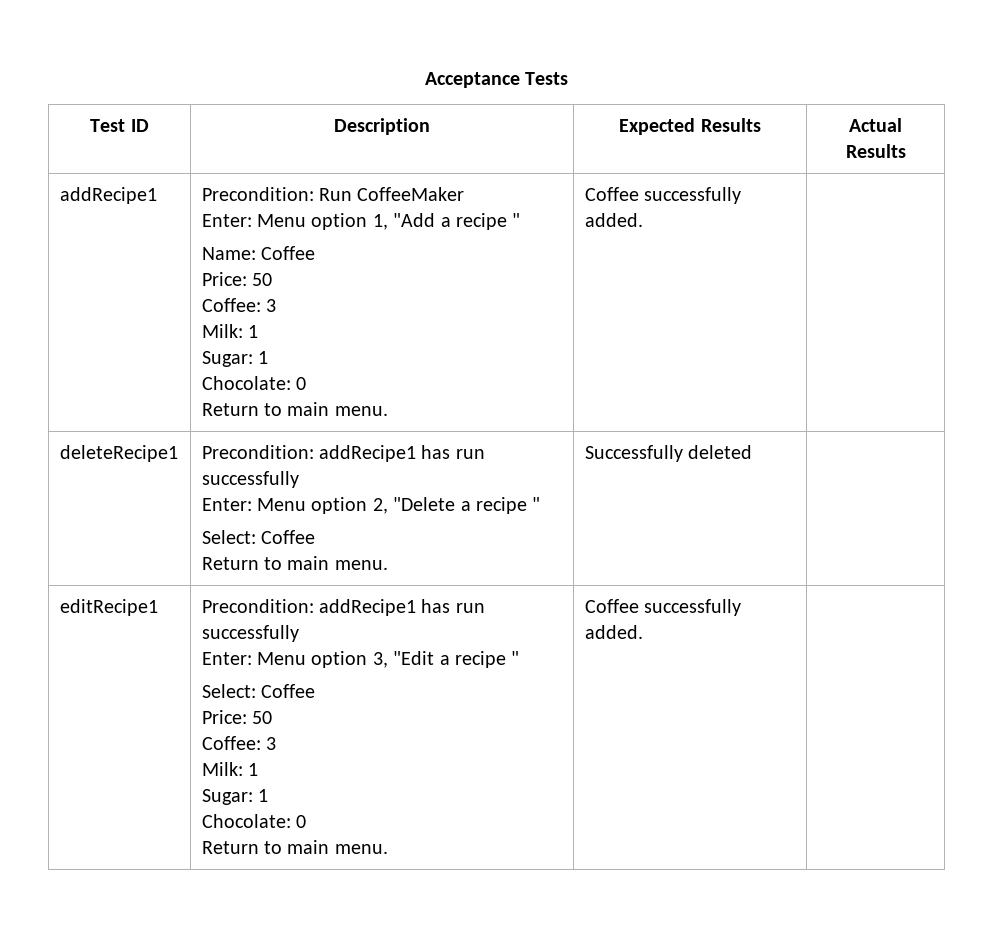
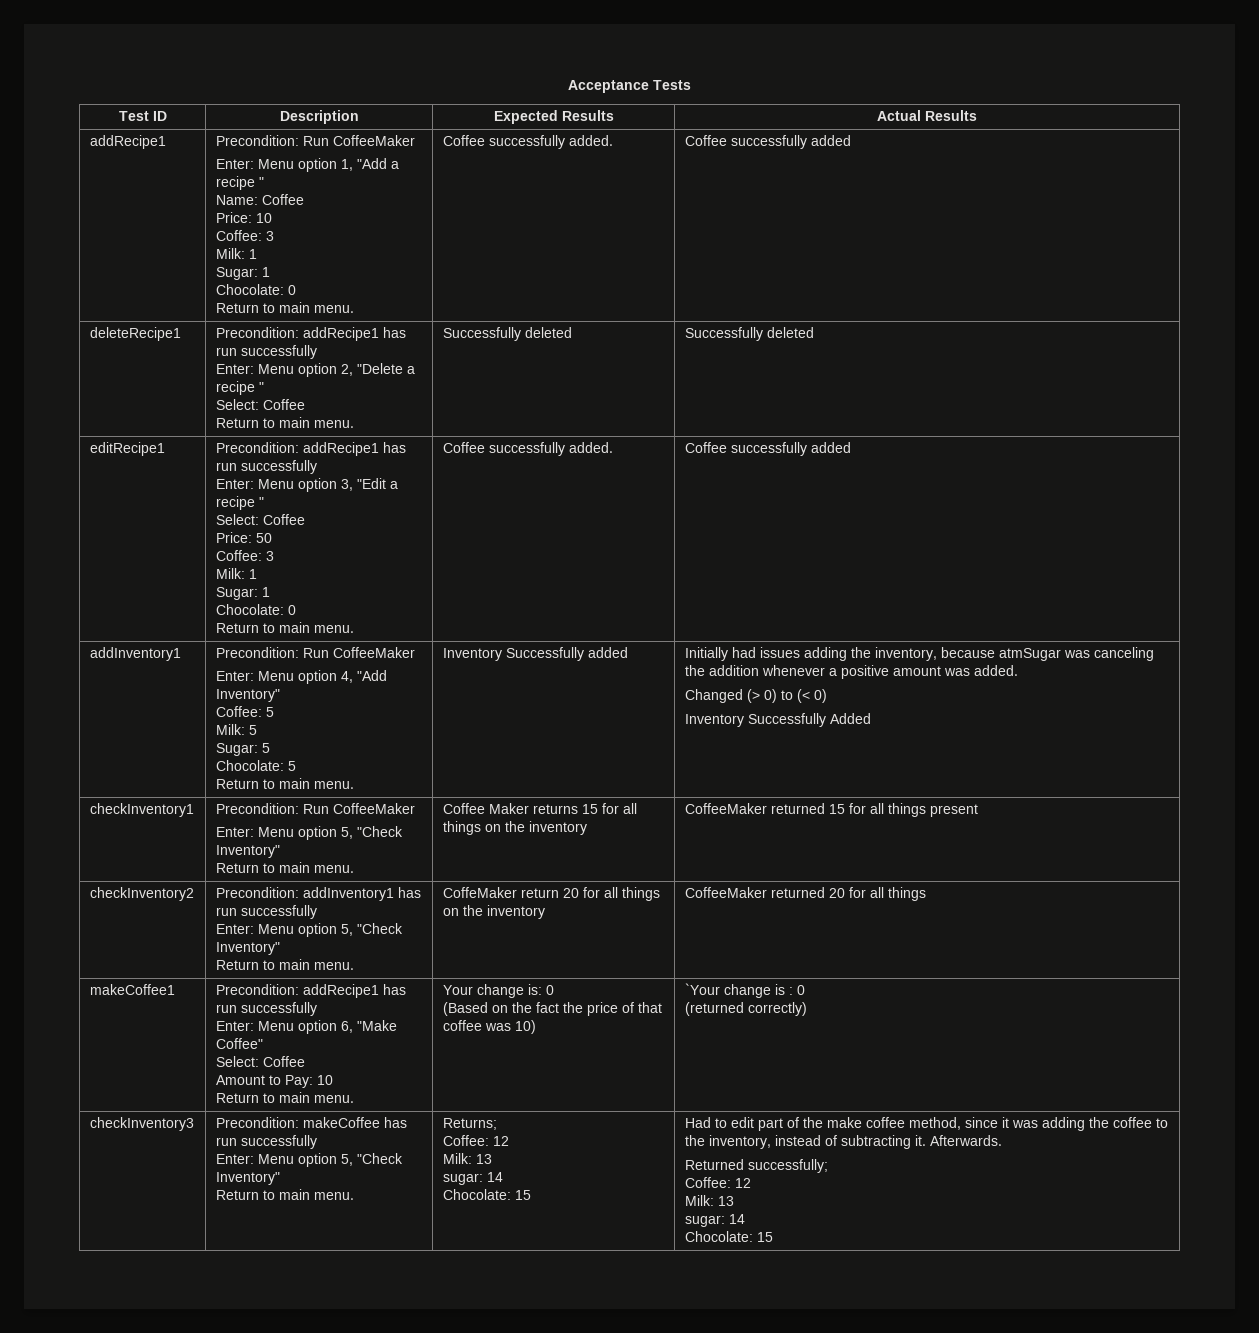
[252,273,273,286] 50 -> [255,213,272,223] 10
(643, 220) none -> [684,135,851,149] Coffee successfully added
(753, 452) none -> [684,327,814,341] Successfully deleted
(643, 632) none -> [684,442,851,456] [89,647,181,661] [215,647,415,658] [215,670,387,684] [215,689,280,702] [215,706,274,717] [215,724,257,735] [215,743,270,756] [215,760,296,771] [215,778,354,789] [442,647,628,661] [684,647,1154,661] [684,665,1018,679] [684,689,827,703] [684,713,871,727] [89,803,194,817] [215,803,415,814] [215,826,403,840] [215,845,280,858] [215,862,354,873] [442,803,637,814] [442,821,587,835] [684,803,978,817] [89,887,194,901] [215,887,421,901] [215,905,317,919] [215,923,403,937] [215,942,280,955] [215,959,354,970] [442,887,660,901] [442,905,545,919] [684,887,926,901] [89,984,175,995] [215,984,406,998] [215,1002,317,1016] [215,1020,397,1034] [215,1038,263,1049] [215,1056,305,1067] [215,1075,333,1088] [215,1092,354,1103] [442,984,554,998] [442,1002,662,1016] [442,1020,536,1034] [684,983,805,998] [684,1002,807,1016] [89,1117,194,1131] [215,1117,407,1128] [215,1135,317,1149] [215,1153,403,1167] [215,1172,280,1185] [215,1189,354,1200] [442,1118,497,1130] [442,1135,509,1146] [442,1153,492,1164] [442,1172,503,1185] [442,1189,531,1200] [684,1117,1168,1131] [684,1135,1002,1149] [684,1159,828,1173] [684,1177,751,1188] [684,1195,734,1206] [684,1214,745,1227] [684,1231,773,1242] Coffee successfully added // addInventory1 | Precondition: Run CoffeeMaker // Enter: Menu option 4, "Add Inventory" // Coffee: 5 // Milk: 5 // Sugar: 5 // Chocolate: 5 // Return to main menu. | Inventory Successfully added | Initially had issues adding the inventory, because atmSugar was canceling the addition whenever a positive amount was added. // Changed (> 0) to (< 0) // Inventory Successfully Added // checkInventory1 | Precondition: Run CoffeeMaker // Enter: Menu option 5, "Check Inventory" // Return to main menu. | Coffee Maker returns 15 for all things on the inventory | CoffeeMaker returned 15 for all things present // checkInventory2 | Precondition: addInventory1 has run successfully // Enter: Menu option 5, "Check Inventory" // Return to main menu. | CoffeMaker return 20 for all things on the inventory | CoffeeMaker returned 20 for all things // makeCoffee1 | Precondition: addRecipe1 has run successfully // Enter: Menu option 6, "Make Coffee" // Select: Coffee // Amount to Pay: 10 // Return to main menu. | Your change is: 0 // (Based on the fact the price of that coffee was 10) | `Your change is : 0 // (returned correctly) // checkInventory3 | Precondition: makeCoffee has run successfully // Enter: Menu option 5, "Check Inventory" // Return to main menu. | Returns; // Coffee: 12 // Milk: 13 // sugar: 14 // Chocolate: 15 | Had to edit part of the make coffee method, since it was adding the coffee to the inventory, instead of subtracting it. Afterwards. // Returned successfully; // Coffee: 12 // Milk: 13 // sugar: 14 // Chocolate: 15

